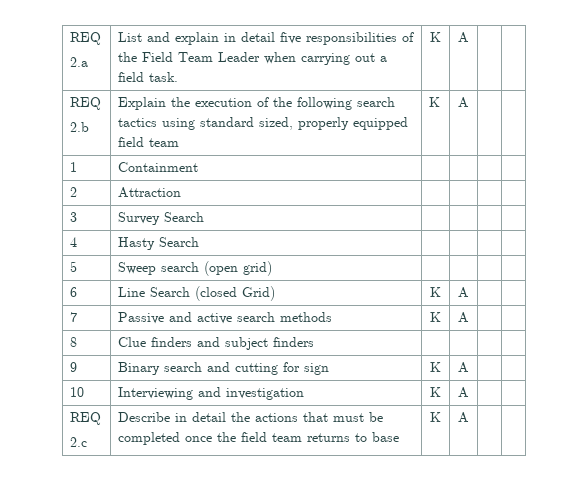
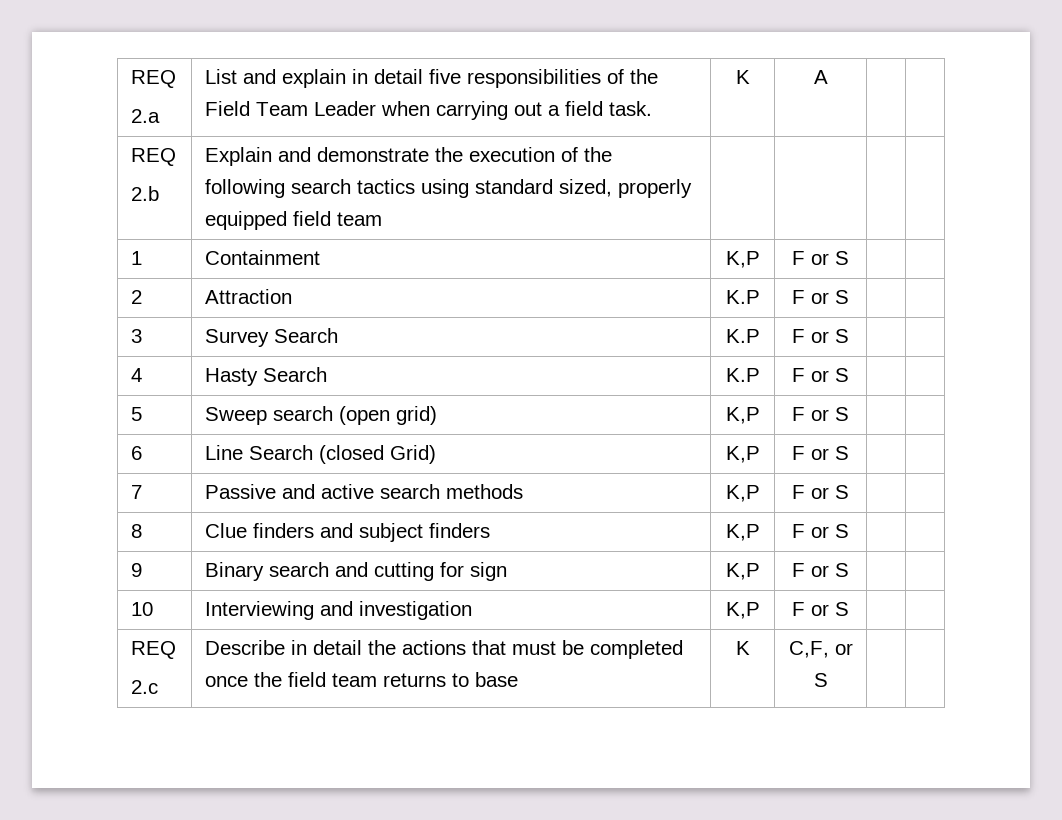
(167, 103) none -> [278,147,430,162] and demonstrate
[429,97,441,107] [458,97,469,108] K | A -> (383, 219) |
[70,187,78,197] [118,187,182,198] | | | // 2 | Attraction | | -> [725,251,760,268] [792,251,849,265] [131,290,143,304] [205,289,293,304] [725,290,760,304] [792,290,849,304] K,P | F or S | | // 2 | Attraction | K.P | F or S
(205, 217) | -> [725,329,760,343] [792,329,849,343] K.P | F or S
(200, 242) | -> [725,368,760,382] [792,368,849,382] K.P | F or S
(273, 268) | -> [725,407,760,424] [792,407,849,421] K,P | F or S
[430,287,441,297] [458,287,469,298] K | A -> [725,446,760,463] [792,446,849,460] K,P | F or S
[430,312,441,322] [458,312,469,323] K | A -> [725,485,760,502] [792,485,849,499] K,P | F or S
(315, 342) | -> [725,524,760,541] [792,524,849,538] K,P | F or S
[430,362,441,372] [458,362,469,373] K | A -> [725,563,760,580] [792,563,849,577] K,P | F or S
[430,387,441,397] [458,387,469,398] K | A -> [725,602,760,619] [792,602,849,616] K,P | F or S
[458,412,469,423] A -> [788,641,853,658] [813,673,828,687] C,F, or S

